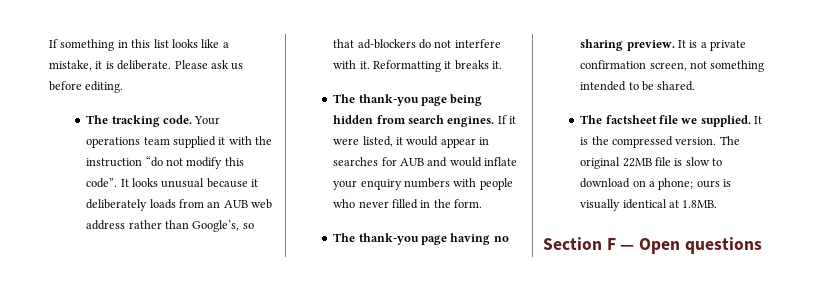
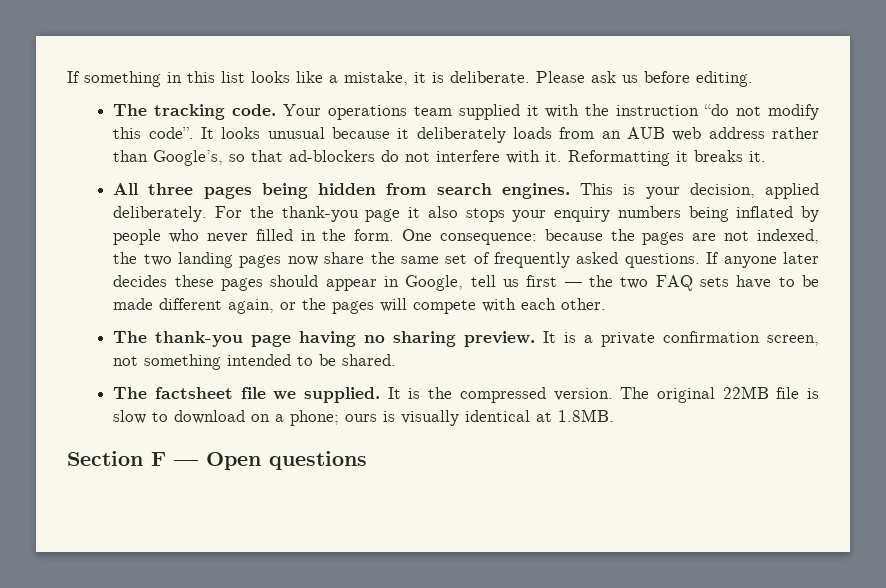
[333,94,447,106] The thank-you page -> [113,183,252,199] All three pages
[497,115,517,124] [333,136,490,148] [333,157,518,167] [333,178,477,190] If it were listed, it would appear in searches for AUB and would inflate your enquiry numbers with -> [580,183,819,199] [113,206,820,222] This is your decision, applied deliberately. For the thank-you page it also stops your enquiry numbers being inflated by
(483, 203) none -> [402,229,819,245] [113,252,820,268] [113,275,820,291] [113,298,607,314] One consequence: because the pages are not indexed, the two landing pages now share the same set of frequently asked questions. If anyone later decides these pages should appear in Google, tell us first — the two FAQ sets have to be made different again, or the pages will compete with each other.

